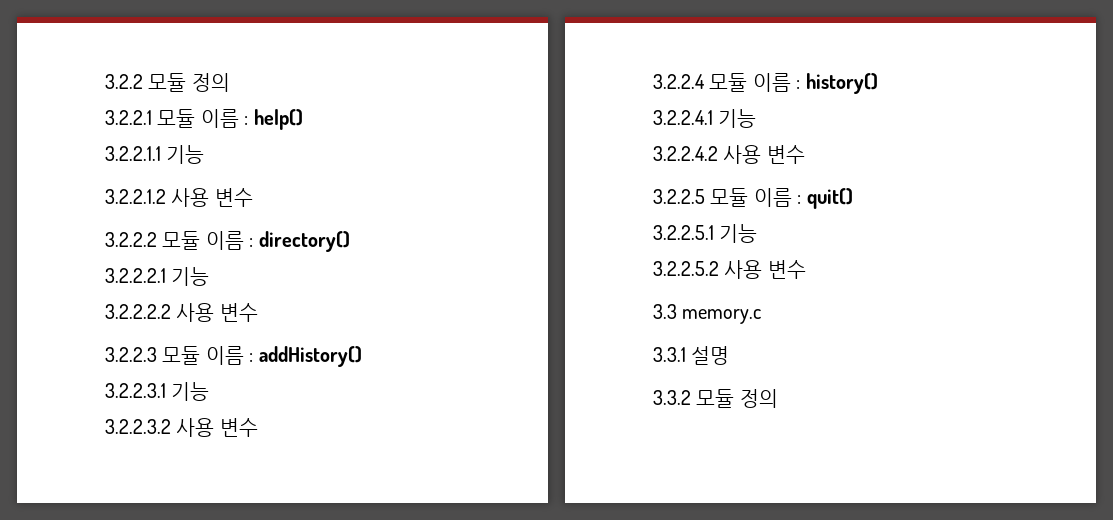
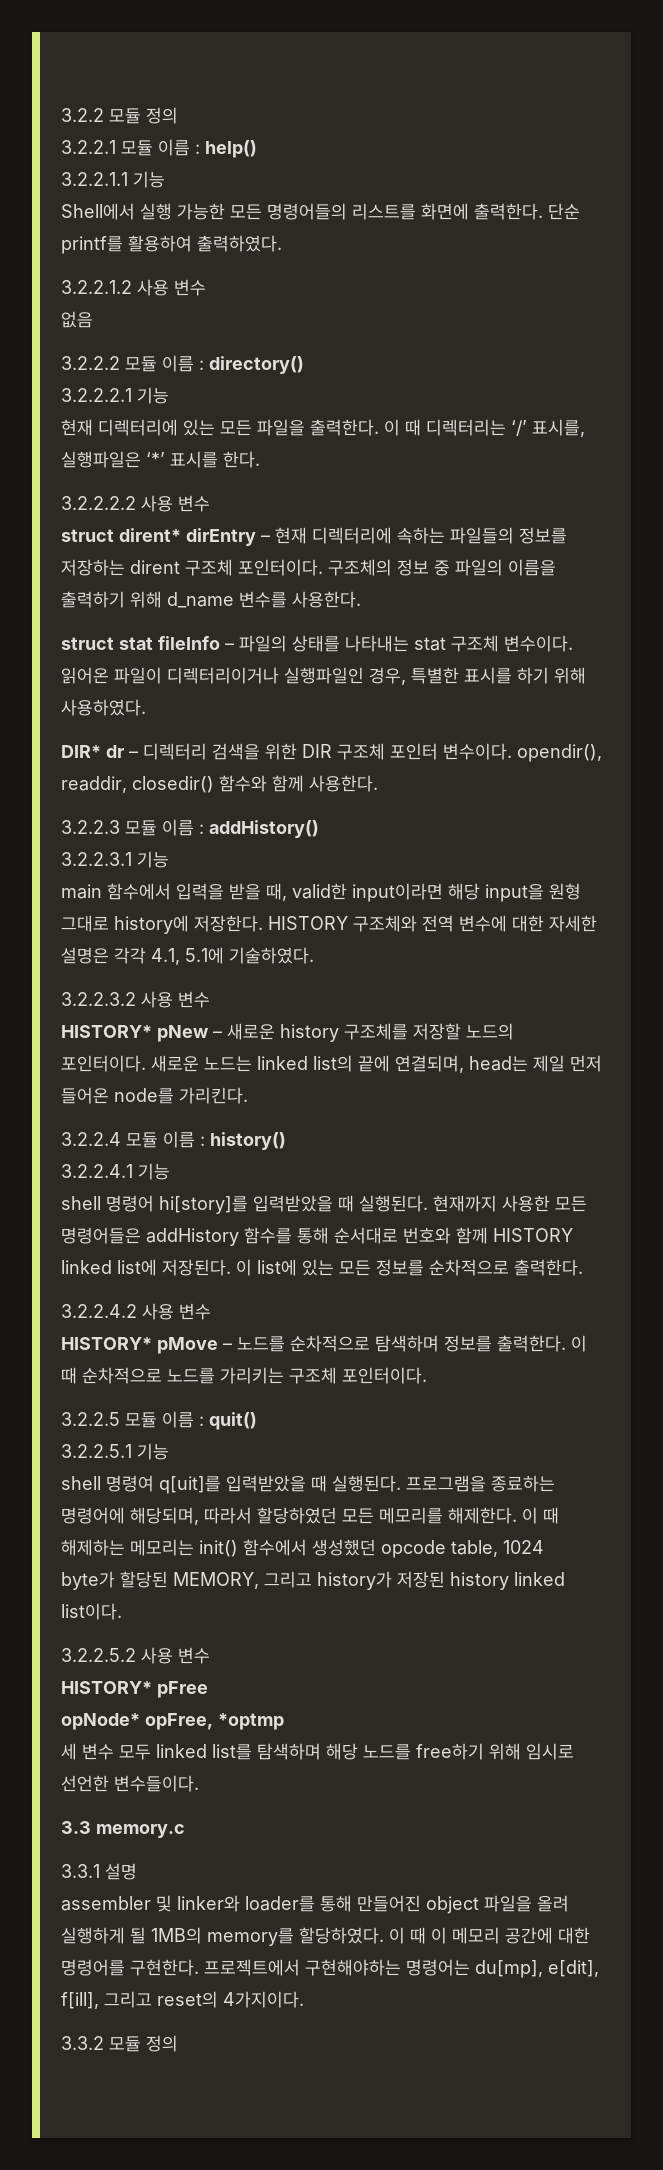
(205, 154) none -> [61,203,580,220] [61,235,282,254] // Shell에서 실행 가능한 모든 명령어들의 리스트를 화면에 출력한다. 단순 printf를 활용하여 출력하였다.
(253, 197) none -> [61,311,93,328] // 없음
[105,303,258,322] 3.2.2.2.2 사용 변수 -> [61,419,585,437] [61,451,260,468] [61,495,210,512] [61,527,567,546] [61,559,556,576] [61,591,361,608] [61,635,573,652] [61,667,586,685] [61,699,146,716] [61,743,602,762] [61,775,378,793] 현재 디렉터리에 있는 모든 파일을 출력한다. 이 때 디렉터리는 ‘/’ 표시를, 실행파일은 ‘*’ 표시를 한다. // 3.2.2.2.2 사용 변수 // struct dirent* dirEntry – 현재 디렉터리에 속하는 파일들의 정보를 저장하는 dirent 구조체 포인터이다. 구조체의 정보 중 파일의 이름을 출력하기 위해 d_name 변수를 사용한다. // struct stat fileInfo – 파일의 상태를 나타내는 stat 구조체 변수이다. 읽어온 파일이 디렉터리이거나 실행파일인 경우, 특별한 표시를 하기 위해 사용하였다. // DIR* dr – 디렉터리 검색을 위한 DIR 구조체 포인터 변수이다. opendir(), readdir, closedir() 함수와 함께 사용한다.
[105,418,258,437] 3.2.2.3.2 사용 변수 -> [61,883,581,902] [61,915,597,934] [61,947,314,965] [61,991,210,1008] [61,1023,514,1042] [61,1055,602,1073] [61,1087,248,1104] main 함수에서 입력을 받을 때, valid한 input이라면 해당 input을 원형 그대로 history에 저장한다. HISTORY 구조체와 전역 변수에 대한 자세한 설명은 각각 4.1, 5.1에 기술하였다. // 3.2.2.3.2 사용 변수 // HISTORY* pNew – 새로운 history 구조체를 저장할 노드의 포인터이다. 새로운 노드는 linked list의 끝에 연결되며, head는 제일 먼저 들어온 node를 가리킨다.
[653,145,805,164] 3.2.2.4.2 사용 변수 -> [61,1195,587,1214] [61,1227,573,1246] [61,1259,583,1276] [61,1303,211,1320] [61,1335,587,1354] [61,1367,427,1384] shell 명령어 hi[story]를 입력받았을 때 실행된다. 현재까지 사용한 모든 명령어들은 addHistory 함수를 통해 순서대로 번호와 함께 HISTORY linked list에 저장된다. 이 list에 있는 모든 정보를 순차적으로 출력한다. // 3.2.2.4.2 사용 변수 // HISTORY* pMove – 노드를 순차적으로 탐색하며 정보를 출력한다. 이 때 순차적으로 노드를 가리키는 구조체 포인터이다.
[653,260,806,279] [653,304,762,324] [653,346,730,365] 3.2.2.5.2 사용 변수 // 3.3 memory.c // 3.3.1 설명 -> [61,1475,555,1494] [61,1507,559,1525] [61,1539,544,1558] [61,1571,565,1590] [61,1603,122,1620] [61,1647,210,1664] [61,1681,208,1698] [61,1713,284,1730] [61,1743,574,1760] [61,1775,199,1792] [61,1821,185,1838] [61,1863,137,1880] [61,1895,569,1914] [61,1927,590,1946] [61,1959,599,1978] [61,1991,304,2009] shell 명령여 q[uit]를 입력받았을 때 실행된다. 프로그램을 종료하는 명령어에 해당되며, 따라서 할당하였던 모든 메모리를 해제한다. 이 때 해제하는 메모리는 init() 함수에서 생성했던 opcode table, 1024 byte가 할당된 MEMORY, 그리고 history가 저장된 history linked list이다. // 3.2.2.5.2 사용 변수 // HISTORY* pFree // opNode* opFree, *optmp // 세 변수 모두 linked list를 탐색하며 해당 노드를 free하기 위해 임시로 선언한 변수들이다. // 3.3 memory.c // 3.3.1 설명 // assembler 및 linker와 loader를 통해 만들어진 object 파일을 올려 실행하게 될 1MB의 memory를 할당하였다. 이 때 이 메모리 공간에 대한 명령어를 구현한다. 프로젝트에서 구현해야하는 명령어는 du[mp], e[dit], f[ill], 그리고 reset의 4가지이다.

